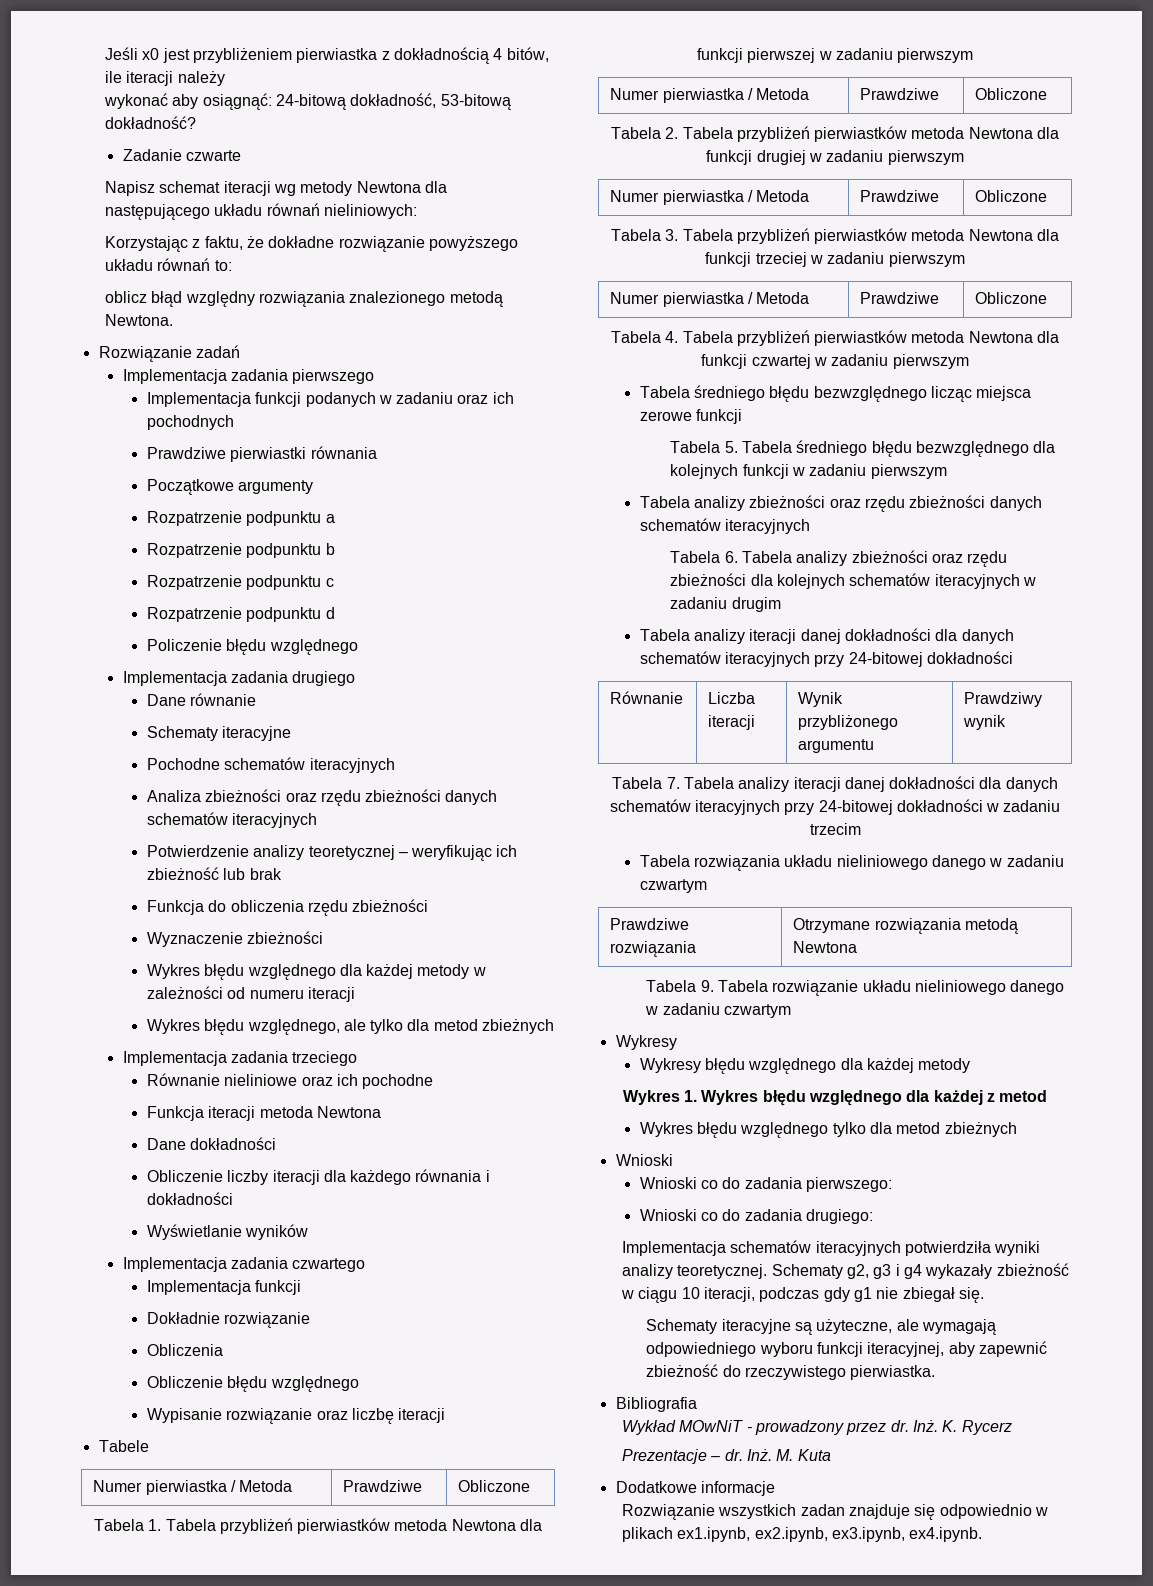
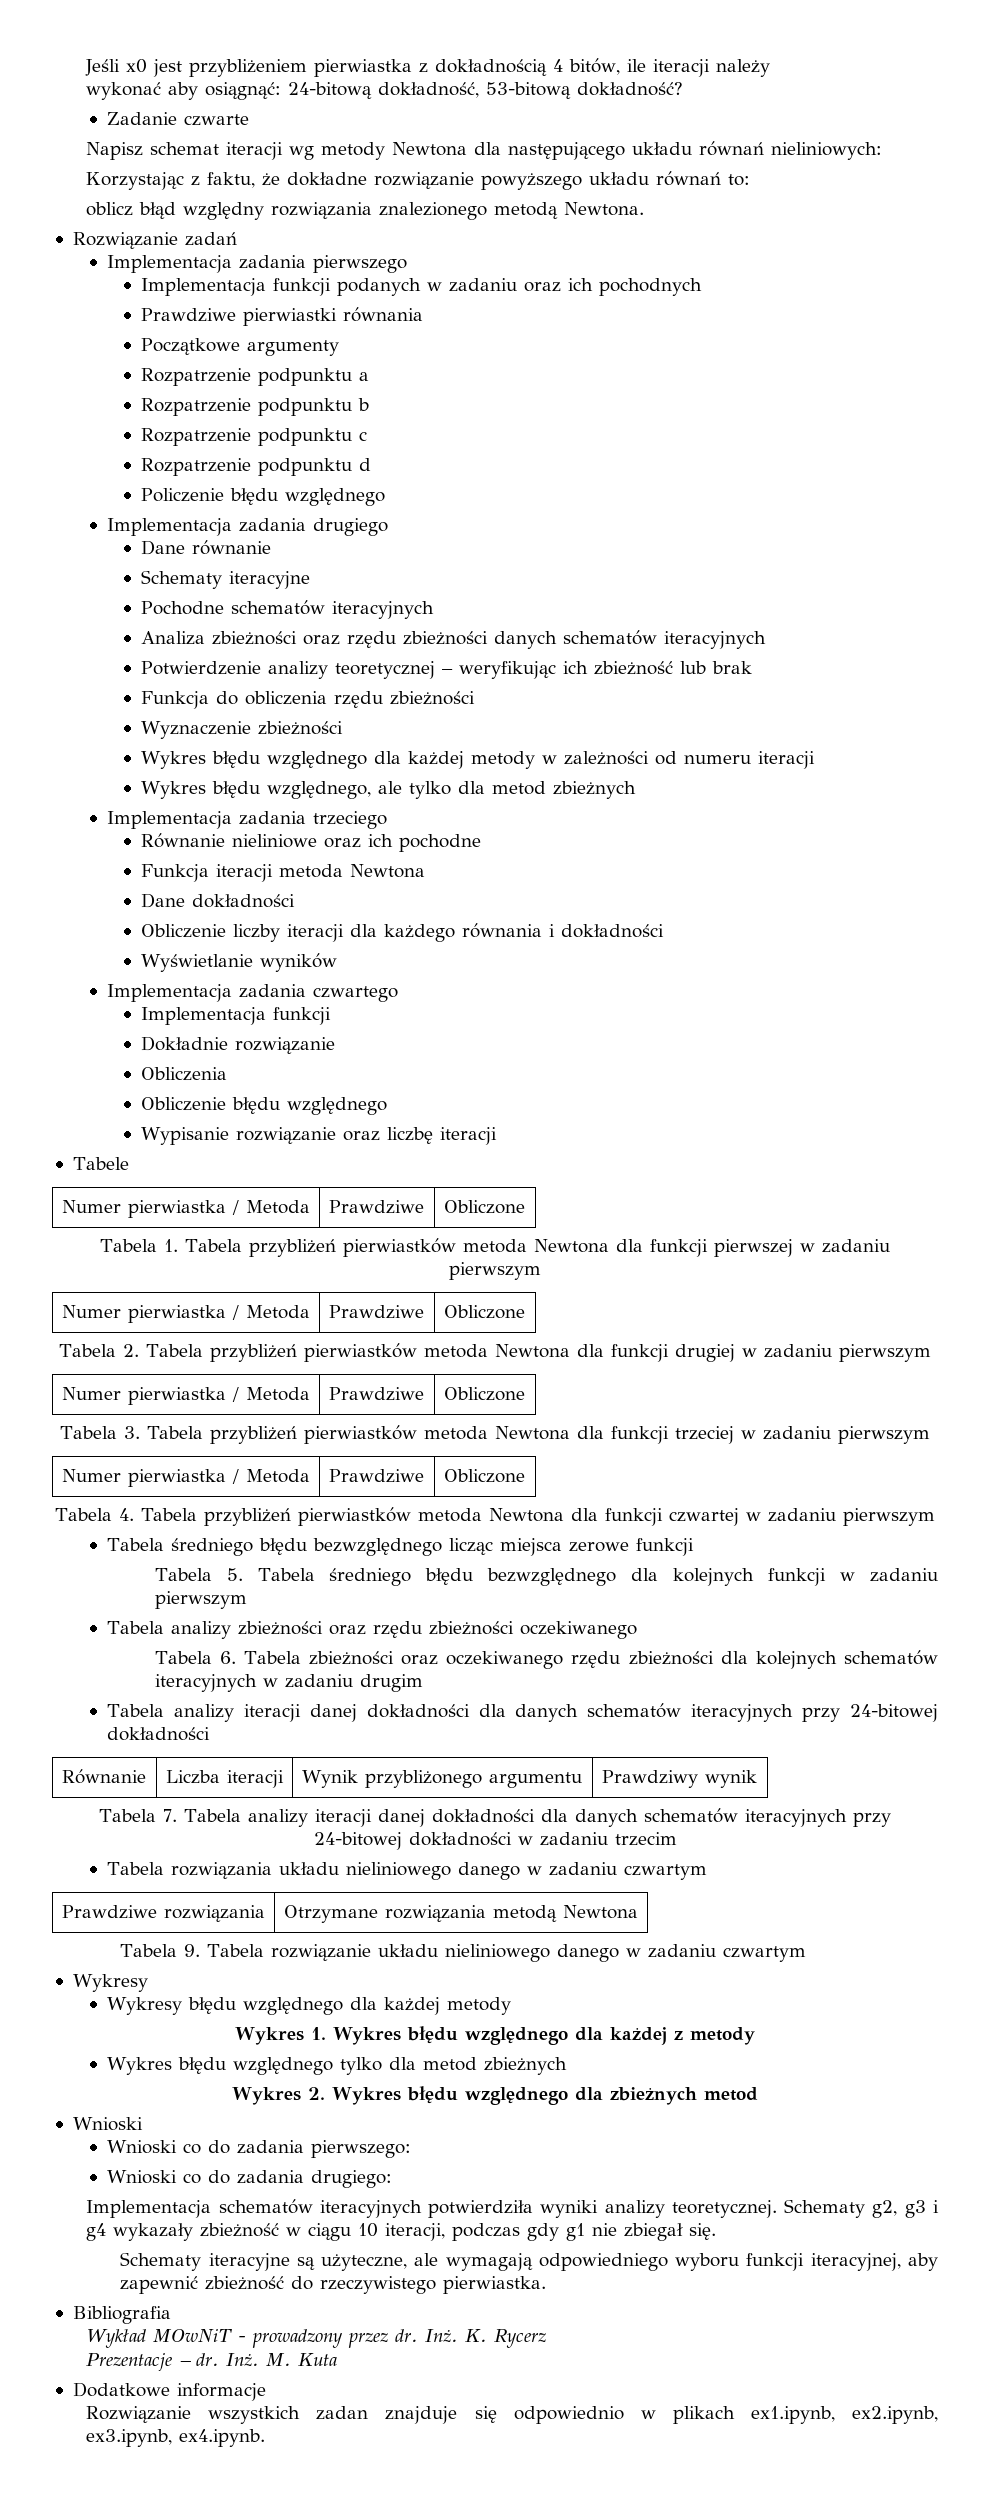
[989,496,1042,511] [639,518,811,534] danych schematów iteracyjnych -> [520,1621,638,1639] oczekiwanego
[796,550,963,566] analizy zbieżności oraz -> [309,1651,564,1669] zbieżności oraz oczekiwanego
[999,1090,1048,1102] metod -> [690,2027,756,2045] metody
(1017, 1129) none -> [232,2086,758,2105] // Wykres 2. Wykres błędu względnego dla zbieżnych metod

